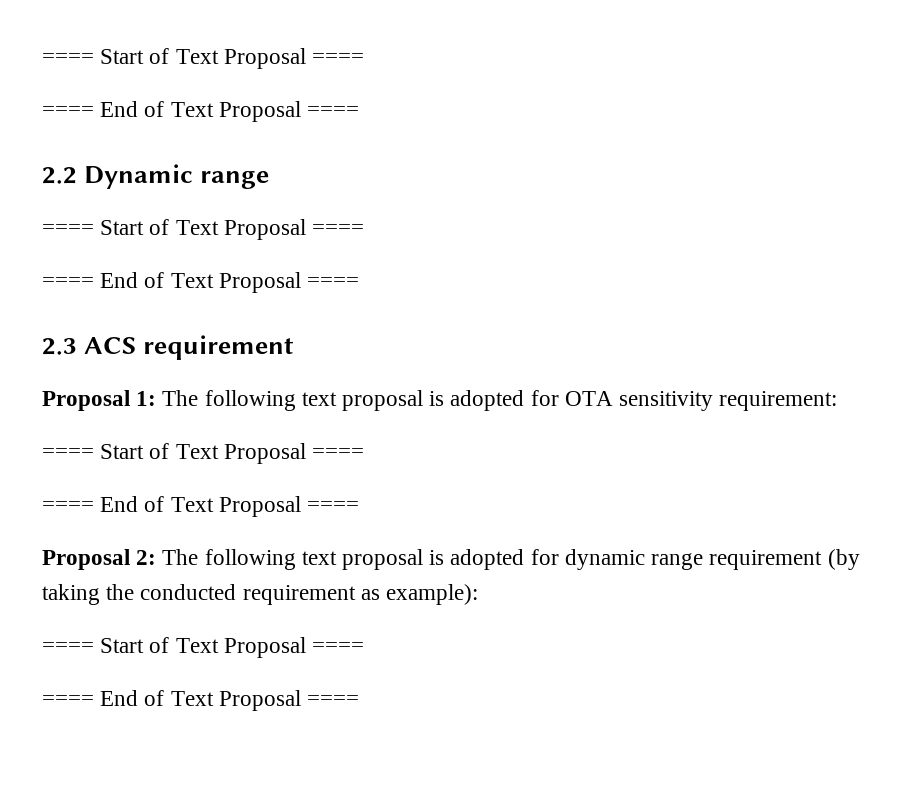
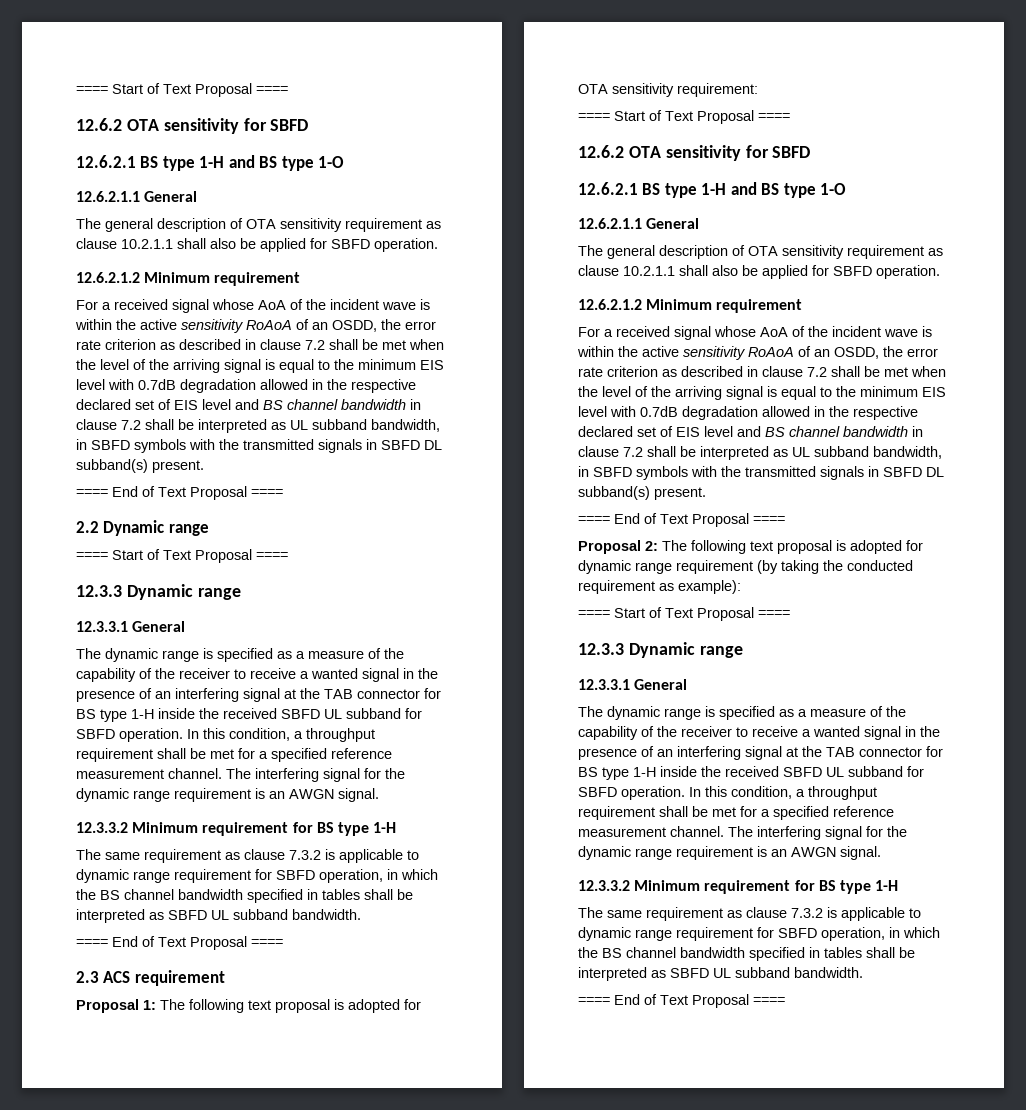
[42,48,365,69] ==== Start of Text Proposal ==== -> [76,83,288,97] [76,118,309,134] [76,155,345,171] [76,191,198,202] [76,218,441,232] [76,238,438,252] [76,272,301,286] [76,299,430,313] [75,319,436,333] [76,339,444,350] [76,359,444,373] [76,379,416,393] [76,399,421,410] [76,419,440,433] [76,439,442,453] [76,459,204,473] ==== Start of Text Proposal ==== // 12.6.2 OTA sensitivity for SBFD // 12.6.2.1 BS type 1-H and BS type 1-O // 12.6.2.1.1 General // The general description of OTA sensitivity requirement as clause 10.2.1.1 shall also be applied for SBFD operation. // 12.6.2.1.2 Minimum requirement // For a received signal whose AoA of the incident wave is within the active sensitivity RoAoA of an OSDD, the error rate criterion as described in clause 7.2 shall be met when the level of the arriving signal is equal to the minimum EIS level with 0.7dB degradation allowed in the respective declared set of EIS level and BS channel bandwidth in clause 7.2 shall be interpreted as UL subband bandwidth, in SBFD symbols with the transmitted signals in SBFD DL subband(s) present.
(365, 229) none -> [76,584,241,600] [76,621,186,632] [76,648,404,662] [76,668,438,682] [76,688,441,702] [76,708,422,722] [76,728,375,742] [76,748,392,762] [76,768,405,782] [76,788,379,802] [76,822,397,836] [76,849,419,863] [76,869,438,883] [76,889,413,903] [76,909,361,923] // 12.3.3 Dynamic range // 12.3.3.1 General // The dynamic range is specified as a measure of the capability of the receiver to receive a wanted signal in the presence of an interfering signal at the TAB connector for BS type 1-H inside the received SBFD UL subband for SBFD operation. In this condition, a throughput requirement shall be met for a specified reference measurement channel. The interfering signal for the dynamic range requirement is an AWGN signal. // 12.3.3.2 Minimum requirement for BS type 1-H // The same requirement as clause 7.3.2 is applicable to dynamic range requirement for SBFD operation, in which the BS channel bandwidth specified in tables shall be interpreted as SBFD UL subband bandwidth.
(365, 453) none -> [578,145,811,161] [578,182,847,198] [578,218,700,229] [578,245,943,259] [578,265,940,279] [578,299,803,313] [578,326,932,340] [577,346,938,360] [578,366,946,377] [578,386,946,400] [578,406,918,420] [578,426,923,437] [578,446,942,460] [578,466,944,480] [578,486,706,500] // 12.6.2 OTA sensitivity for SBFD // 12.6.2.1 BS type 1-H and BS type 1-O // 12.6.2.1.1 General // The general description of OTA sensitivity requirement as clause 10.2.1.1 shall also be applied for SBFD operation. // 12.6.2.1.2 Minimum requirement // For a received signal whose AoA of the incident wave is within the active sensitivity RoAoA of an OSDD, the error rate criterion as described in clause 7.2 shall be met when the level of the arriving signal is equal to the minimum EIS level with 0.7dB degradation allowed in the respective declared set of EIS level and BS channel bandwidth in clause 7.2 shall be interpreted as UL subband bandwidth, in SBFD symbols with the transmitted signals in SBFD DL subband(s) present.
(365, 647) none -> [578,642,743,658] [578,679,688,690] [578,706,906,720] [578,726,940,740] [578,746,943,760] [578,766,924,780] [578,786,877,800] [578,806,894,820] [578,826,907,840] [578,846,881,860] [578,880,899,894] [578,907,921,921] [578,927,940,941] [578,947,915,961] [578,967,863,981] // 12.3.3 Dynamic range // 12.3.3.1 General // The dynamic range is specified as a measure of the capability of the receiver to receive a wanted signal in the presence of an interfering signal at the TAB connector for BS type 1-H inside the received SBFD UL subband for SBFD operation. In this condition, a throughput requirement shall be met for a specified reference measurement channel. The interfering signal for the dynamic range requirement is an AWGN signal. // 12.3.3.2 Minimum requirement for BS type 1-H // The same requirement as clause 7.3.2 is applicable to dynamic range requirement for SBFD operation, in which the BS channel bandwidth specified in tables shall be interpreted as SBFD UL subband bandwidth.

